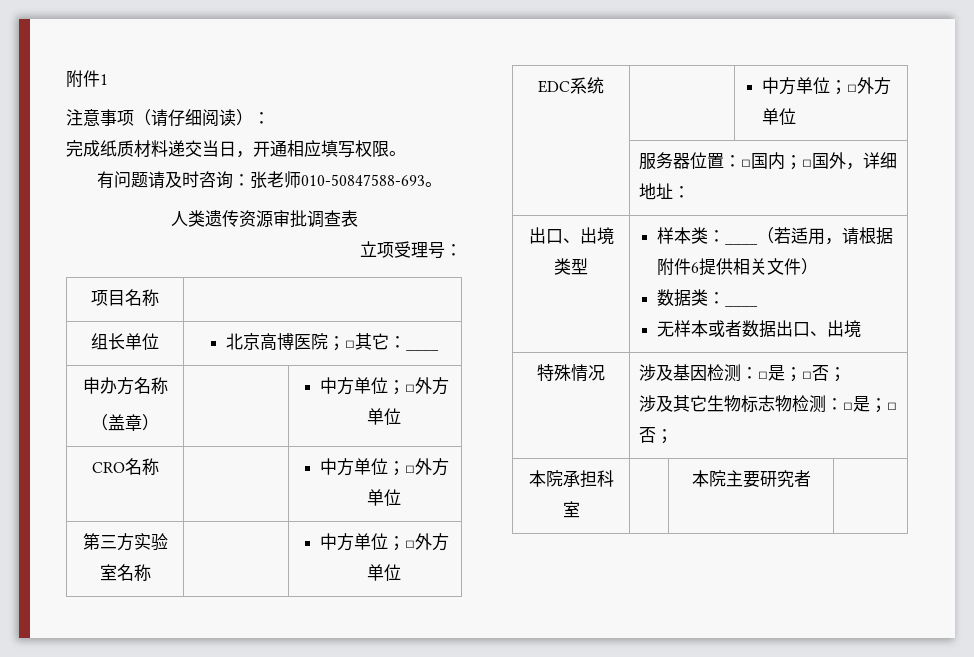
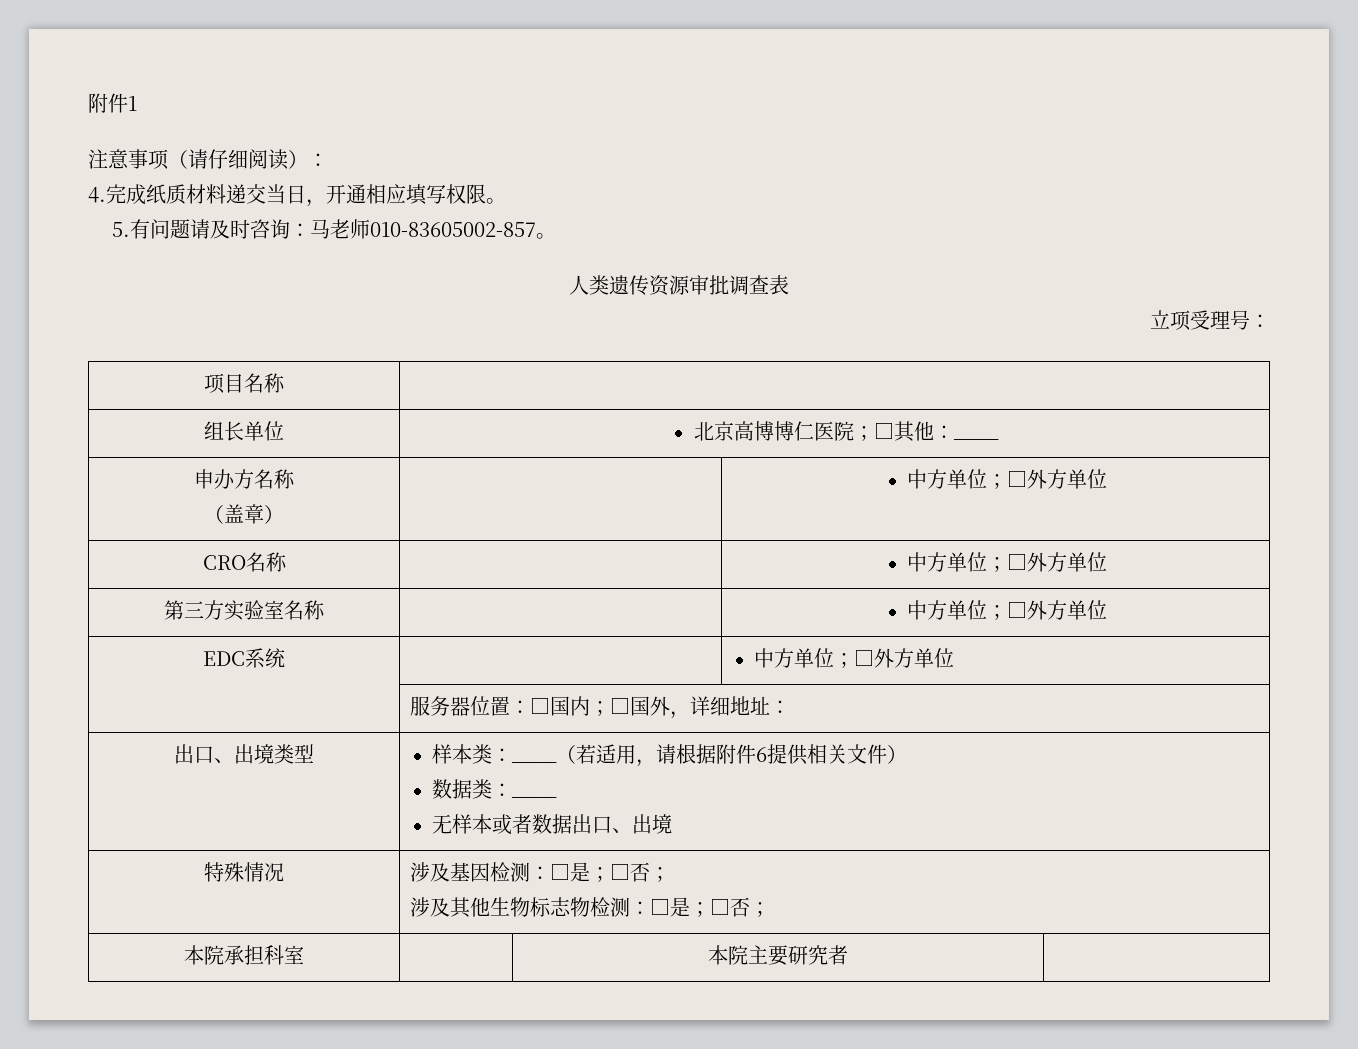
(270, 118) none -> [88,187,106,203] 4.
(406, 153) none -> [111,222,130,237] 5.
[250,171,426,189] 张老师010-50847588-693 -> [309,219,536,239] 马老师010-83605002-857
(294, 341) none -> [773,421,814,441] 博仁
[371,333,389,350] 它 -> [913,421,934,441] 他
[689,395,707,412] 它 -> [469,897,490,917] 他

